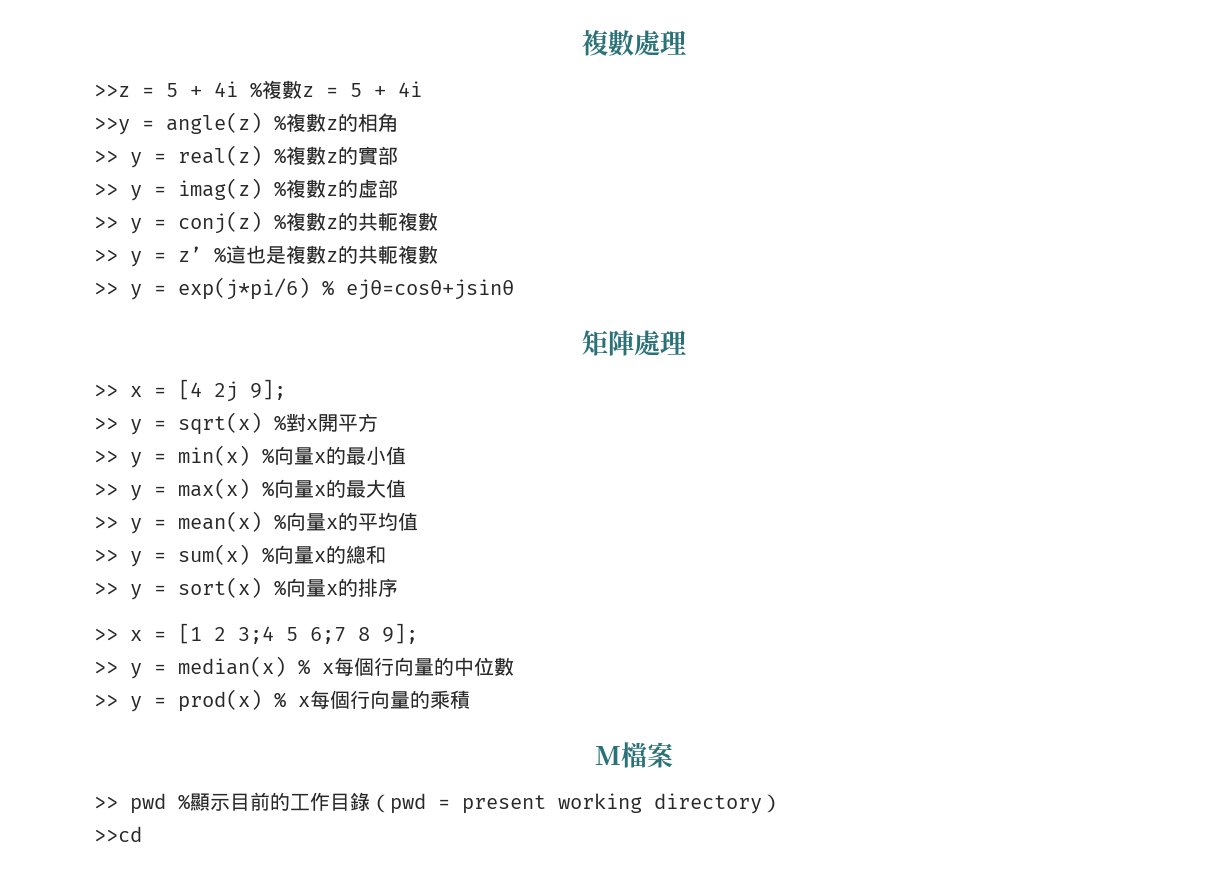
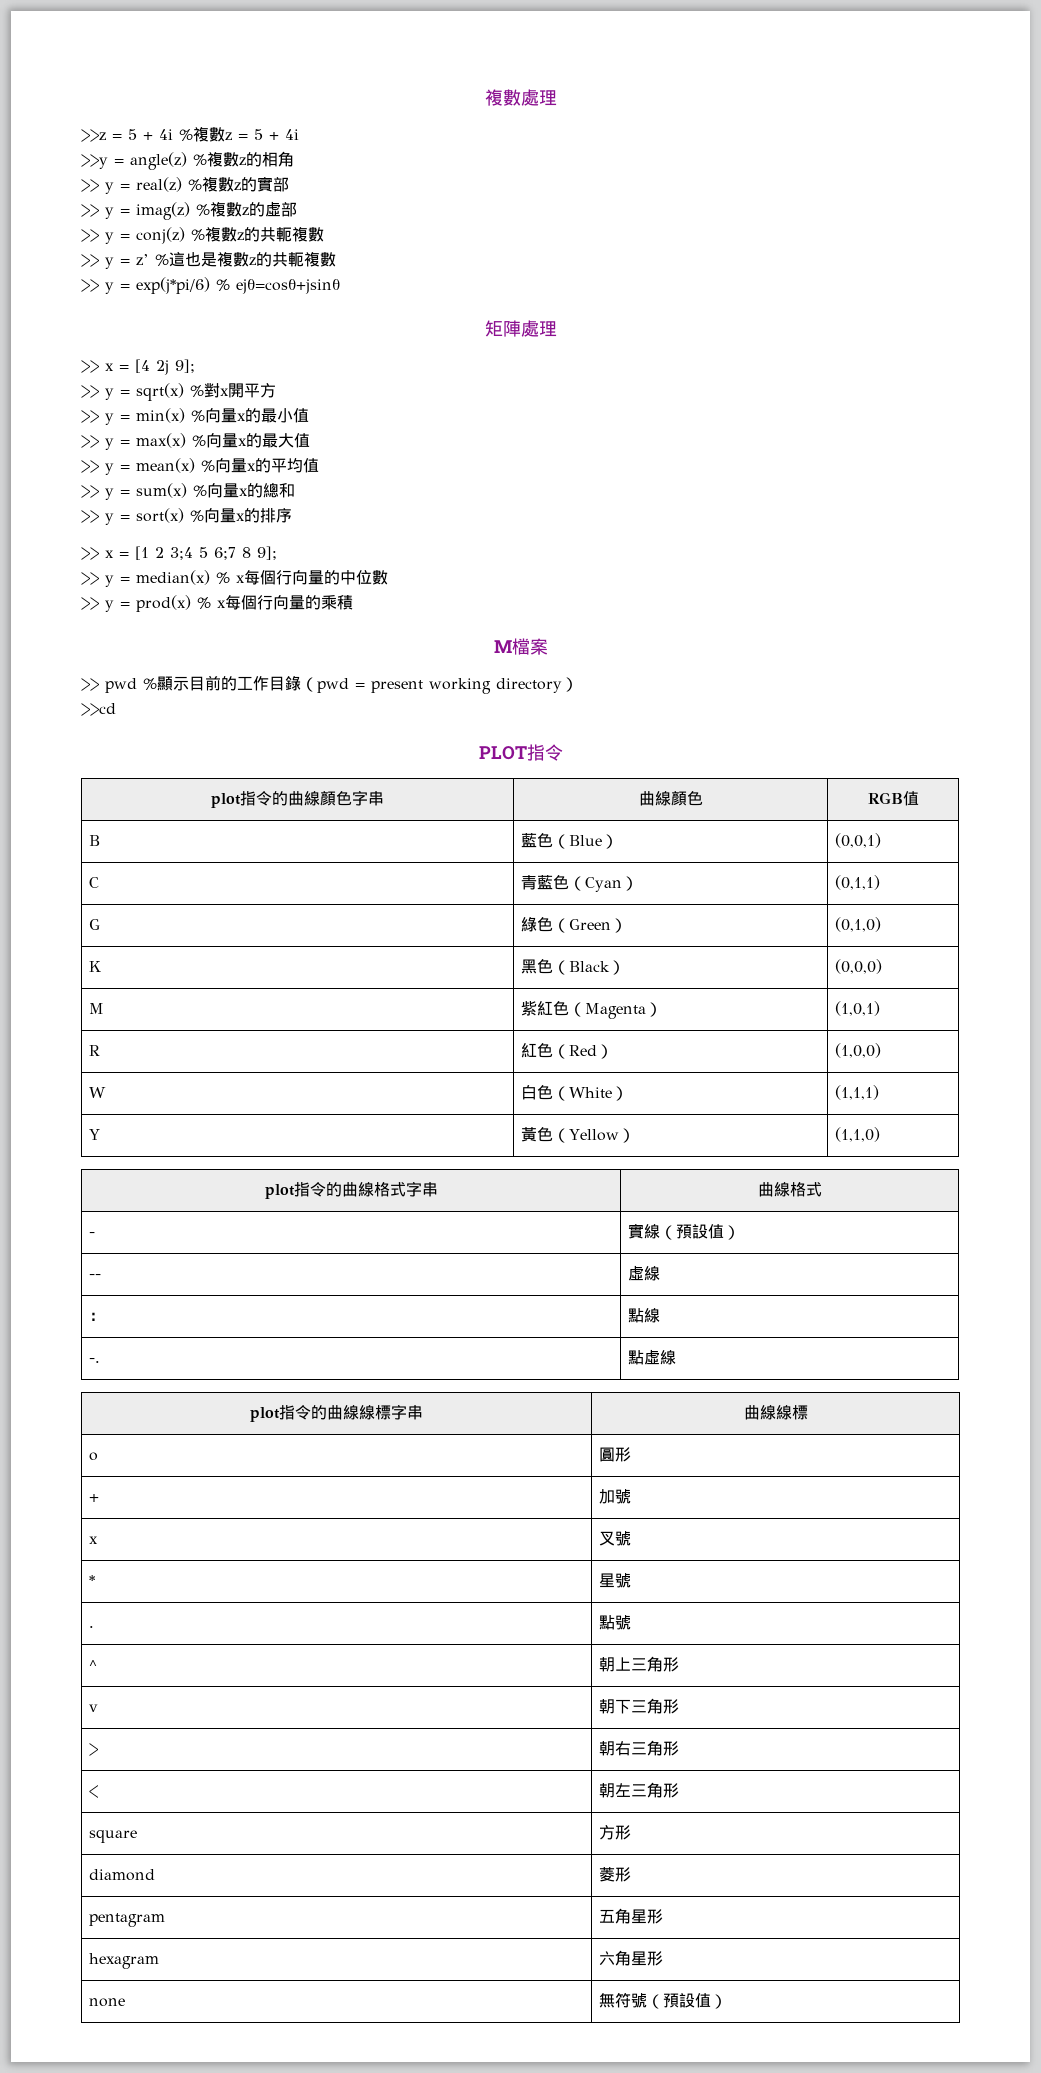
(142, 834) none -> [478,744,563,761] [211,790,385,808] [638,791,703,806] [867,791,919,806] [88,835,100,846] [520,833,618,849] [834,833,881,848] [88,877,99,888] [520,875,638,892] [834,875,880,890] [88,919,100,930] [520,916,627,933] [834,917,881,932] [88,961,101,972] [520,959,625,975] [834,959,882,974] [88,1003,104,1014] [520,1001,662,1019] [834,1001,880,1016] [88,1045,100,1056] [520,1043,613,1059] [834,1043,881,1058] [88,1087,106,1098] [520,1085,628,1101] [834,1085,879,1100] [88,1129,100,1140] [520,1127,635,1143] [834,1127,880,1142] [264,1181,438,1199] [757,1182,822,1197] [88,1232,95,1237] [627,1223,740,1240] [88,1274,101,1279] [627,1265,660,1281] [88,1312,105,1321] [627,1308,660,1323] [88,1358,100,1363] [627,1349,676,1365] [250,1404,424,1422] [743,1405,808,1420] [88,1452,98,1461] [598,1447,631,1462] [88,1494,99,1502] [598,1489,631,1504] [88,1536,98,1544] [598,1531,631,1546] [88,1575,95,1586] [598,1573,631,1588] [88,1625,94,1628] [598,1615,631,1630] [88,1660,97,1670] [598,1656,679,1672] [88,1704,98,1712] [598,1698,679,1714] [88,1743,98,1756] [598,1740,679,1756] [88,1785,98,1798] [598,1782,679,1798] [88,1829,137,1843] [598,1825,631,1840] [88,1869,155,1881] [598,1867,631,1882] [88,1913,165,1927] [598,1908,663,1924] [88,1953,159,1969] [598,1950,663,1966] [88,1998,125,2007] [598,1992,727,2009] // PLOT指令 // plot指令的曲線顏色字串 | 曲線顏色 | RGB值 // B | 藍色（Blue） | (0,0,1) // C | 青藍色（Cyan） | (0,1,1) // G | 綠色（Green） | (0,1,0) // K | 黑色（Black） | (0,0,0) // M | 紫紅色（Magenta） | (1,0,1) // R | 紅色（Red） | (1,0,0) // W | 白色（White） | (1,1,1) // Y | 黃色（Yellow） | (1,1,0) // plot指令的曲線格式字串 | 曲線格式 // - | 實線（預設值） // -- | 虛線 // ： | 點線 // -. | 點虛線 // plot指令的曲線線標字串 | 曲線線標 // o | 圓形 // + | 加號 // x | 叉號 // * | 星號 // . | 點號 // ^ | 朝上三角形 // v | 朝下三角形 // > | 朝右三角形 // < | 朝左三角形 // square | 方形 // diamond | 菱形 // pentagram | 五角星形 // hexagram | 六角星形 // none | 無符號（預設值）

